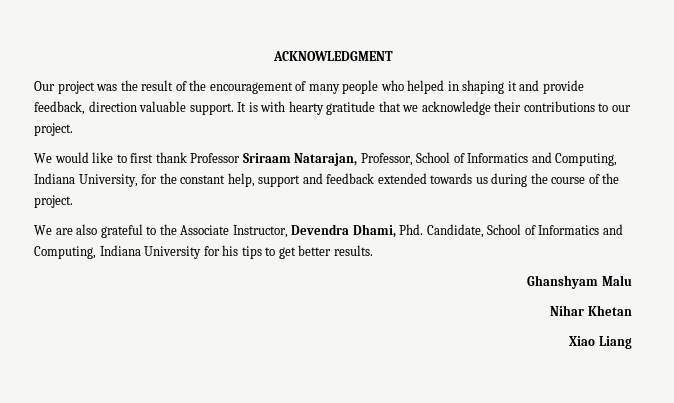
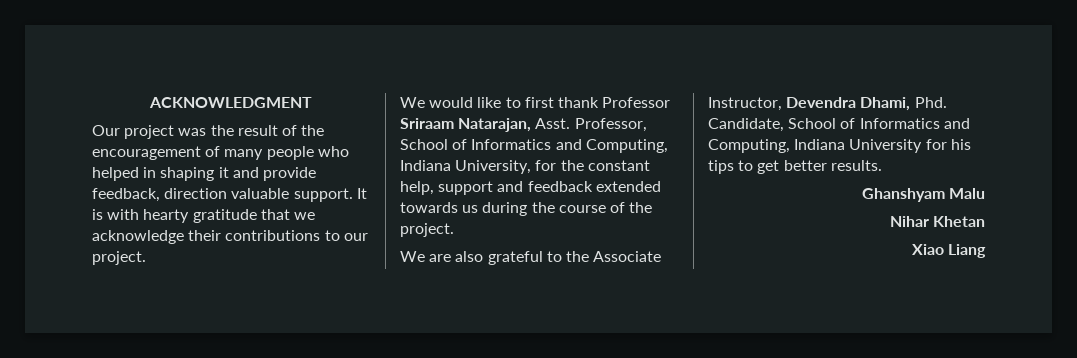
(358, 159) none -> [535,118,571,129] Asst.

